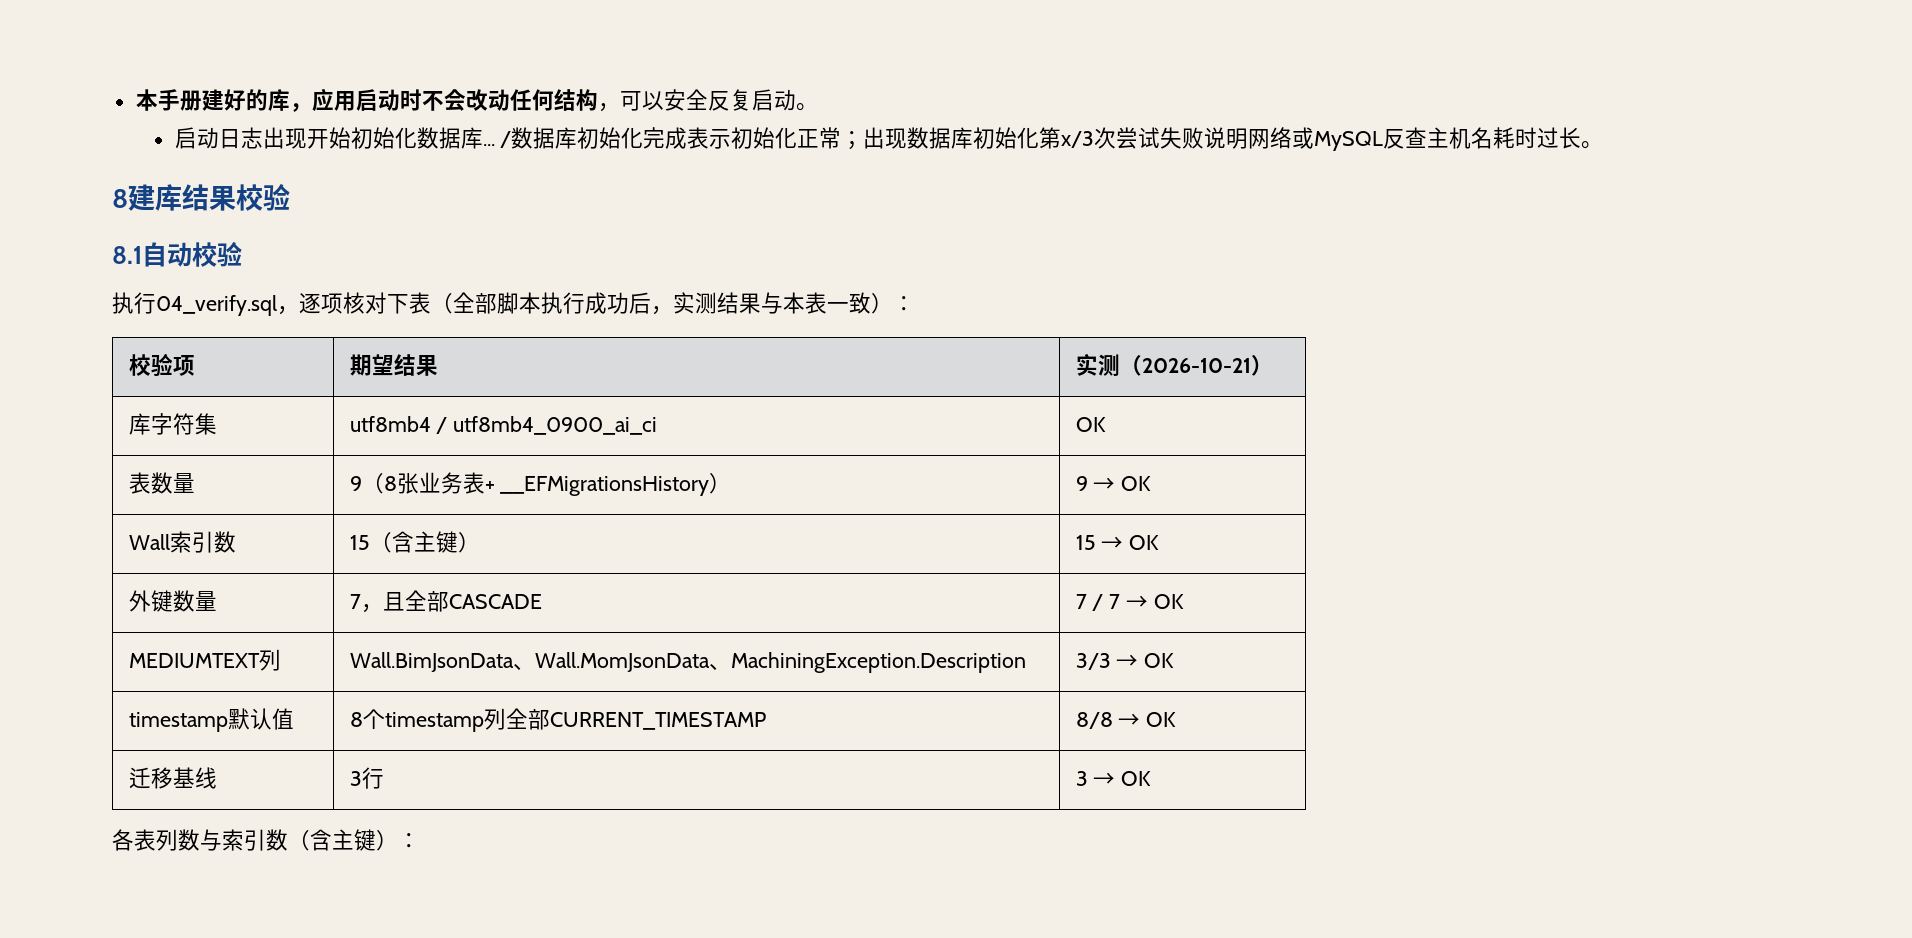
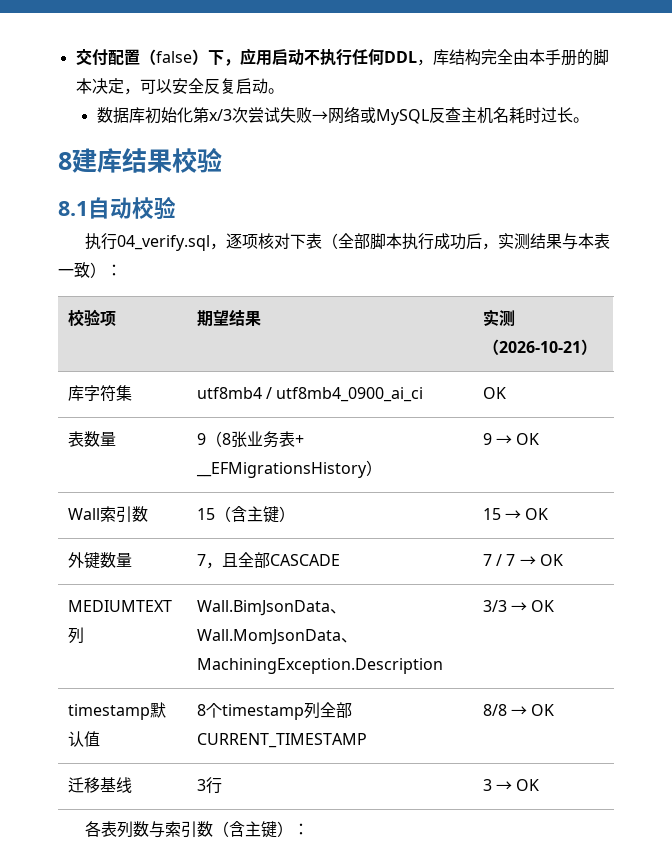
[135,88,598,112] 本手册建好的库，应用启动时不会改动任何结构 -> [75,48,609,66] [75,78,124,94] 交付配置（false）下，应用启动不执行任何DDL，库结构完全由本手册的脚本决定
[174,127,908,150] 启动日志出现开始初始化数据库... /数据库初始化完成表示初始化正常；出现 -> (284, 91) none
[1204,127,1249,149] 说明 -> [311,111,328,121] →

